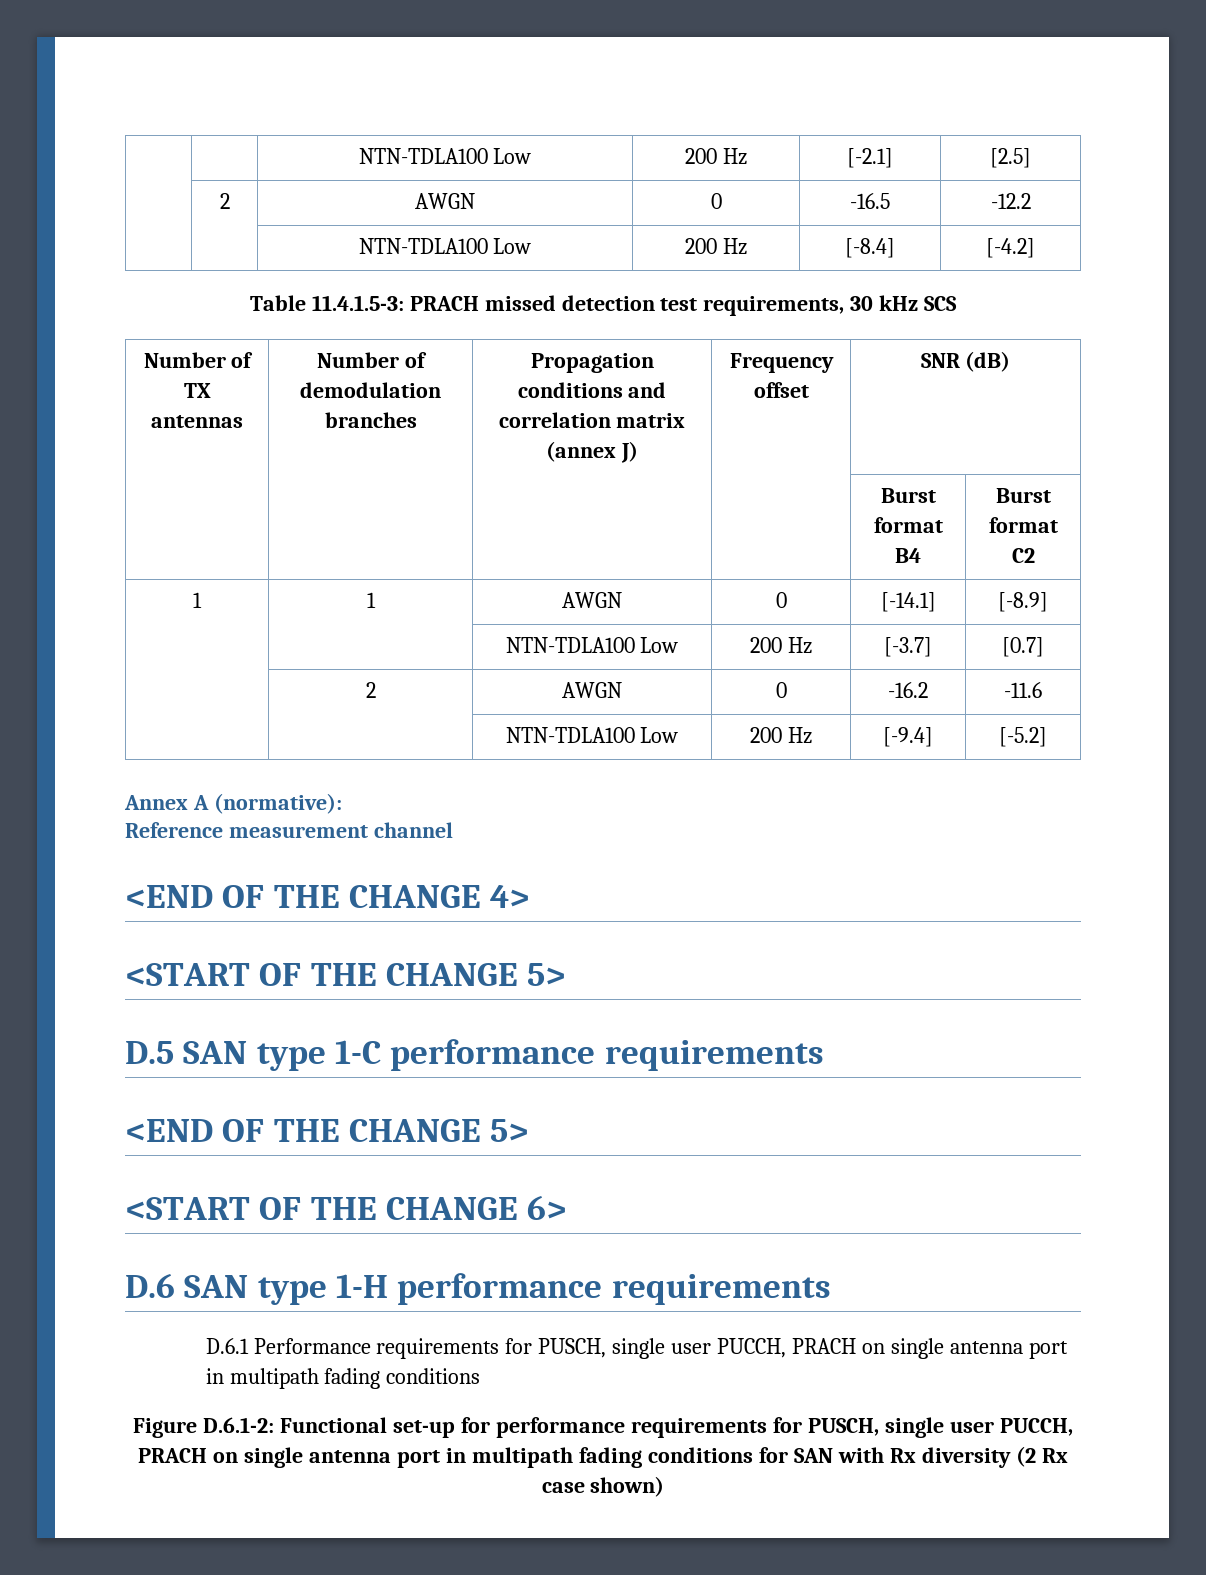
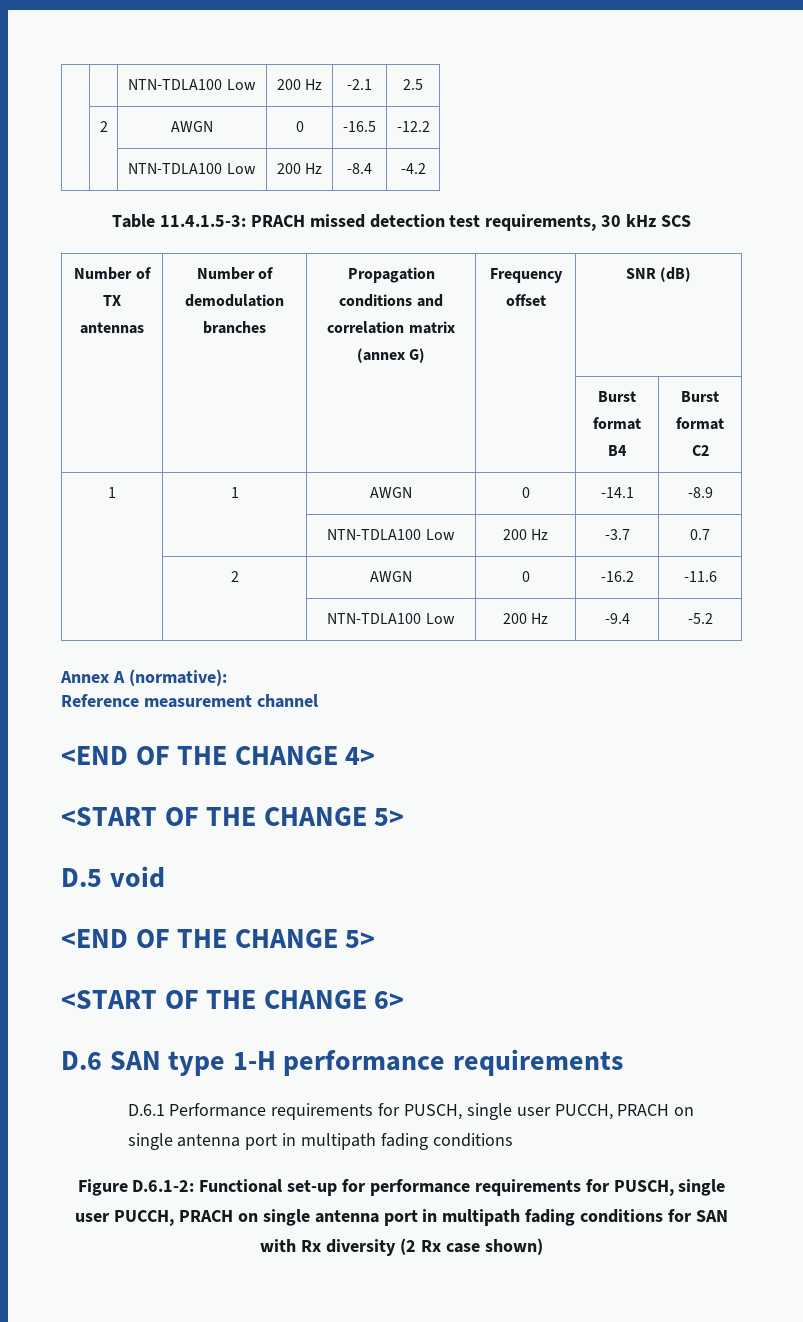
[358,148,532,164] [685,148,747,165] [847,148,893,168] [990,148,1031,168] | | NTN-TDLA100 Low | 200 Hz | [-2.1] | [2.5] -> [128,79,256,90] [276,79,323,90] [347,79,372,90] [403,79,423,90] | | NTN-TDLA100 Low | 200 Hz | -2.1 | 2.5
[845,238,895,258] [986,238,1035,258] [-8.4] | [-4.2] -> [347,163,372,174] [400,163,426,174] -8.4 | -4.2
[620,441,638,463] J) -> [409,348,426,363] G)
[880,592,936,612] [998,592,1048,612] [505,637,679,653] [750,637,812,654] [884,637,932,657] [1002,637,1044,657] [-14.1] | [-8.9] // | | NTN-TDLA100 Low | 200 Hz | [-3.7] | [0.7] -> [600,487,634,498] [687,487,713,498] [327,529,455,540] [502,529,549,540] [604,529,630,540] [690,529,710,540] -14.1 | -8.9 // | | NTN-TDLA100 Low | 200 Hz | -3.7 | 0.7
[883,727,933,747] [999,727,1047,747] [-9.4] | [-5.2] -> [604,613,630,624] [687,613,713,624] -9.4 | -5.2
[183,1039,824,1071] SAN type 1-C performance requirements -> [109,866,165,888] void

